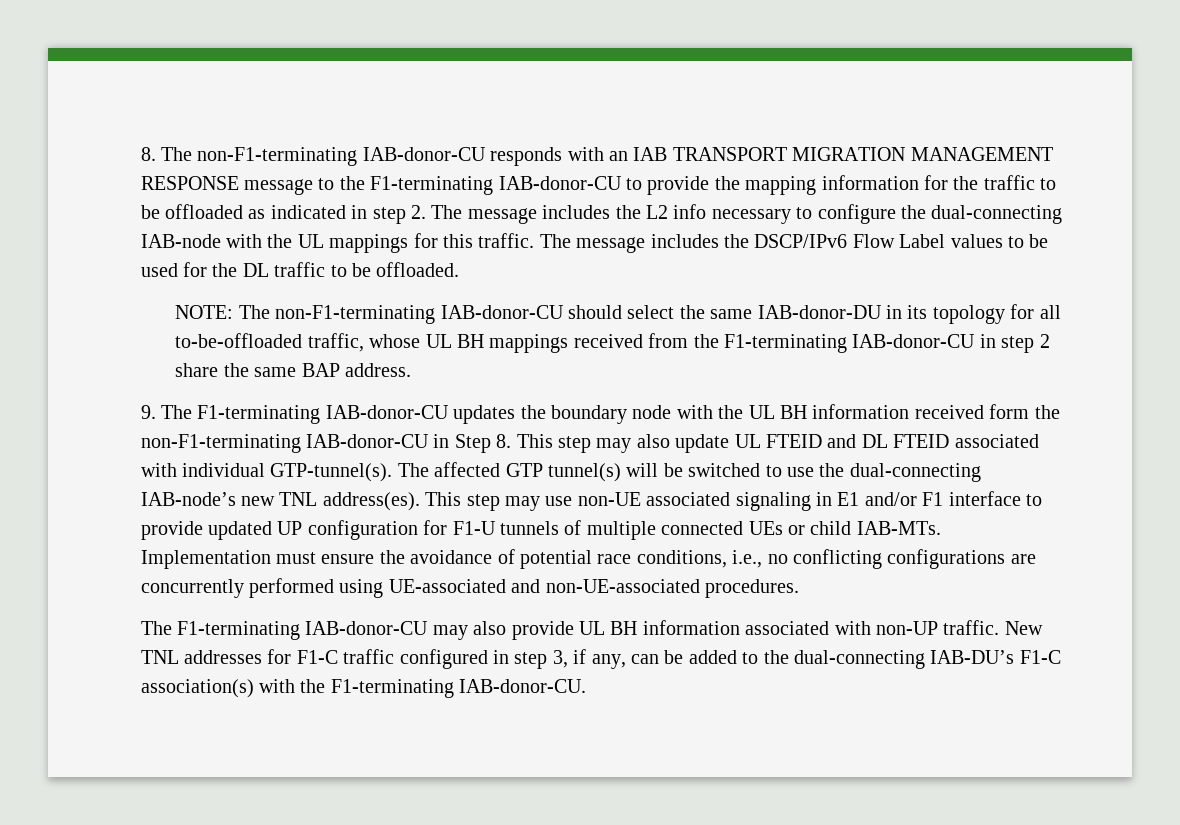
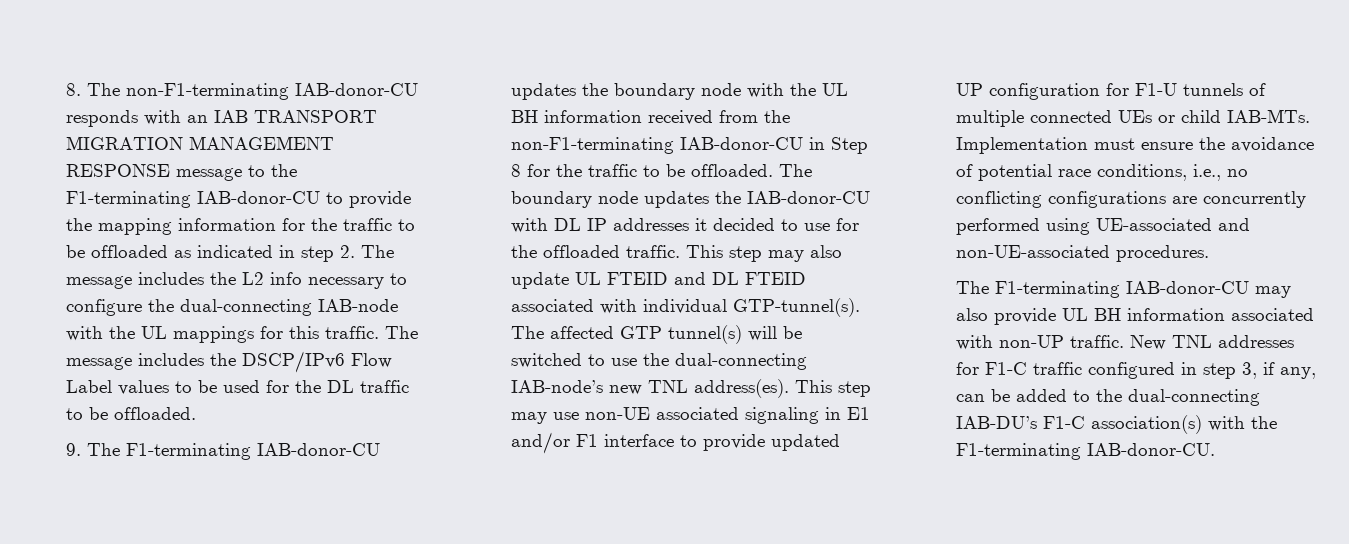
[175,304,1061,324] [175,333,1050,353] [175,363,411,377] // NOTE: The non-F1-terminating IAB-donor-CU should select the same IAB-donor-DU in its topology for all to-be-offloaded traffic, whose UL BH mappings received from the F1-terminating IAB-donor-CU in step 2 share the same BAP address. -> (196, 413) none
[989,404,1030,419] form -> [718,110,758,123] from
[496,434,512,448] 8. -> [510,164,812,177] [510,191,870,208] [510,218,859,233] [510,245,680,258] 8 for the traffic to be offloaded. The boundary node updates the IAB-donor-CU with DL IP addresses it decided to use for the offloaded traffic.

